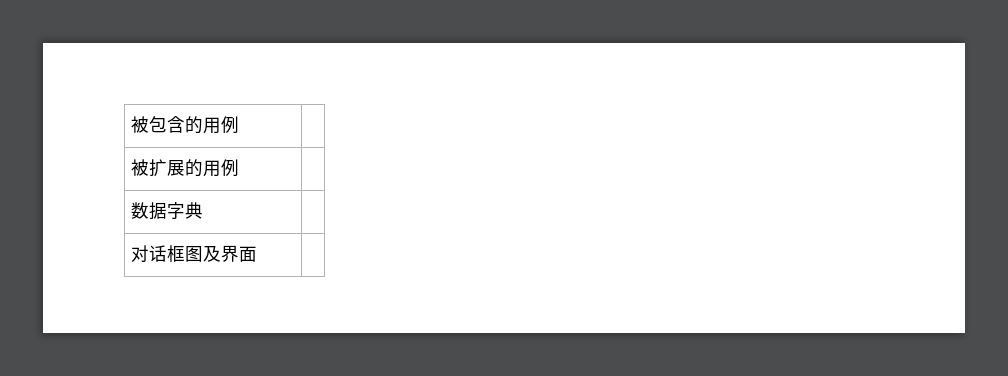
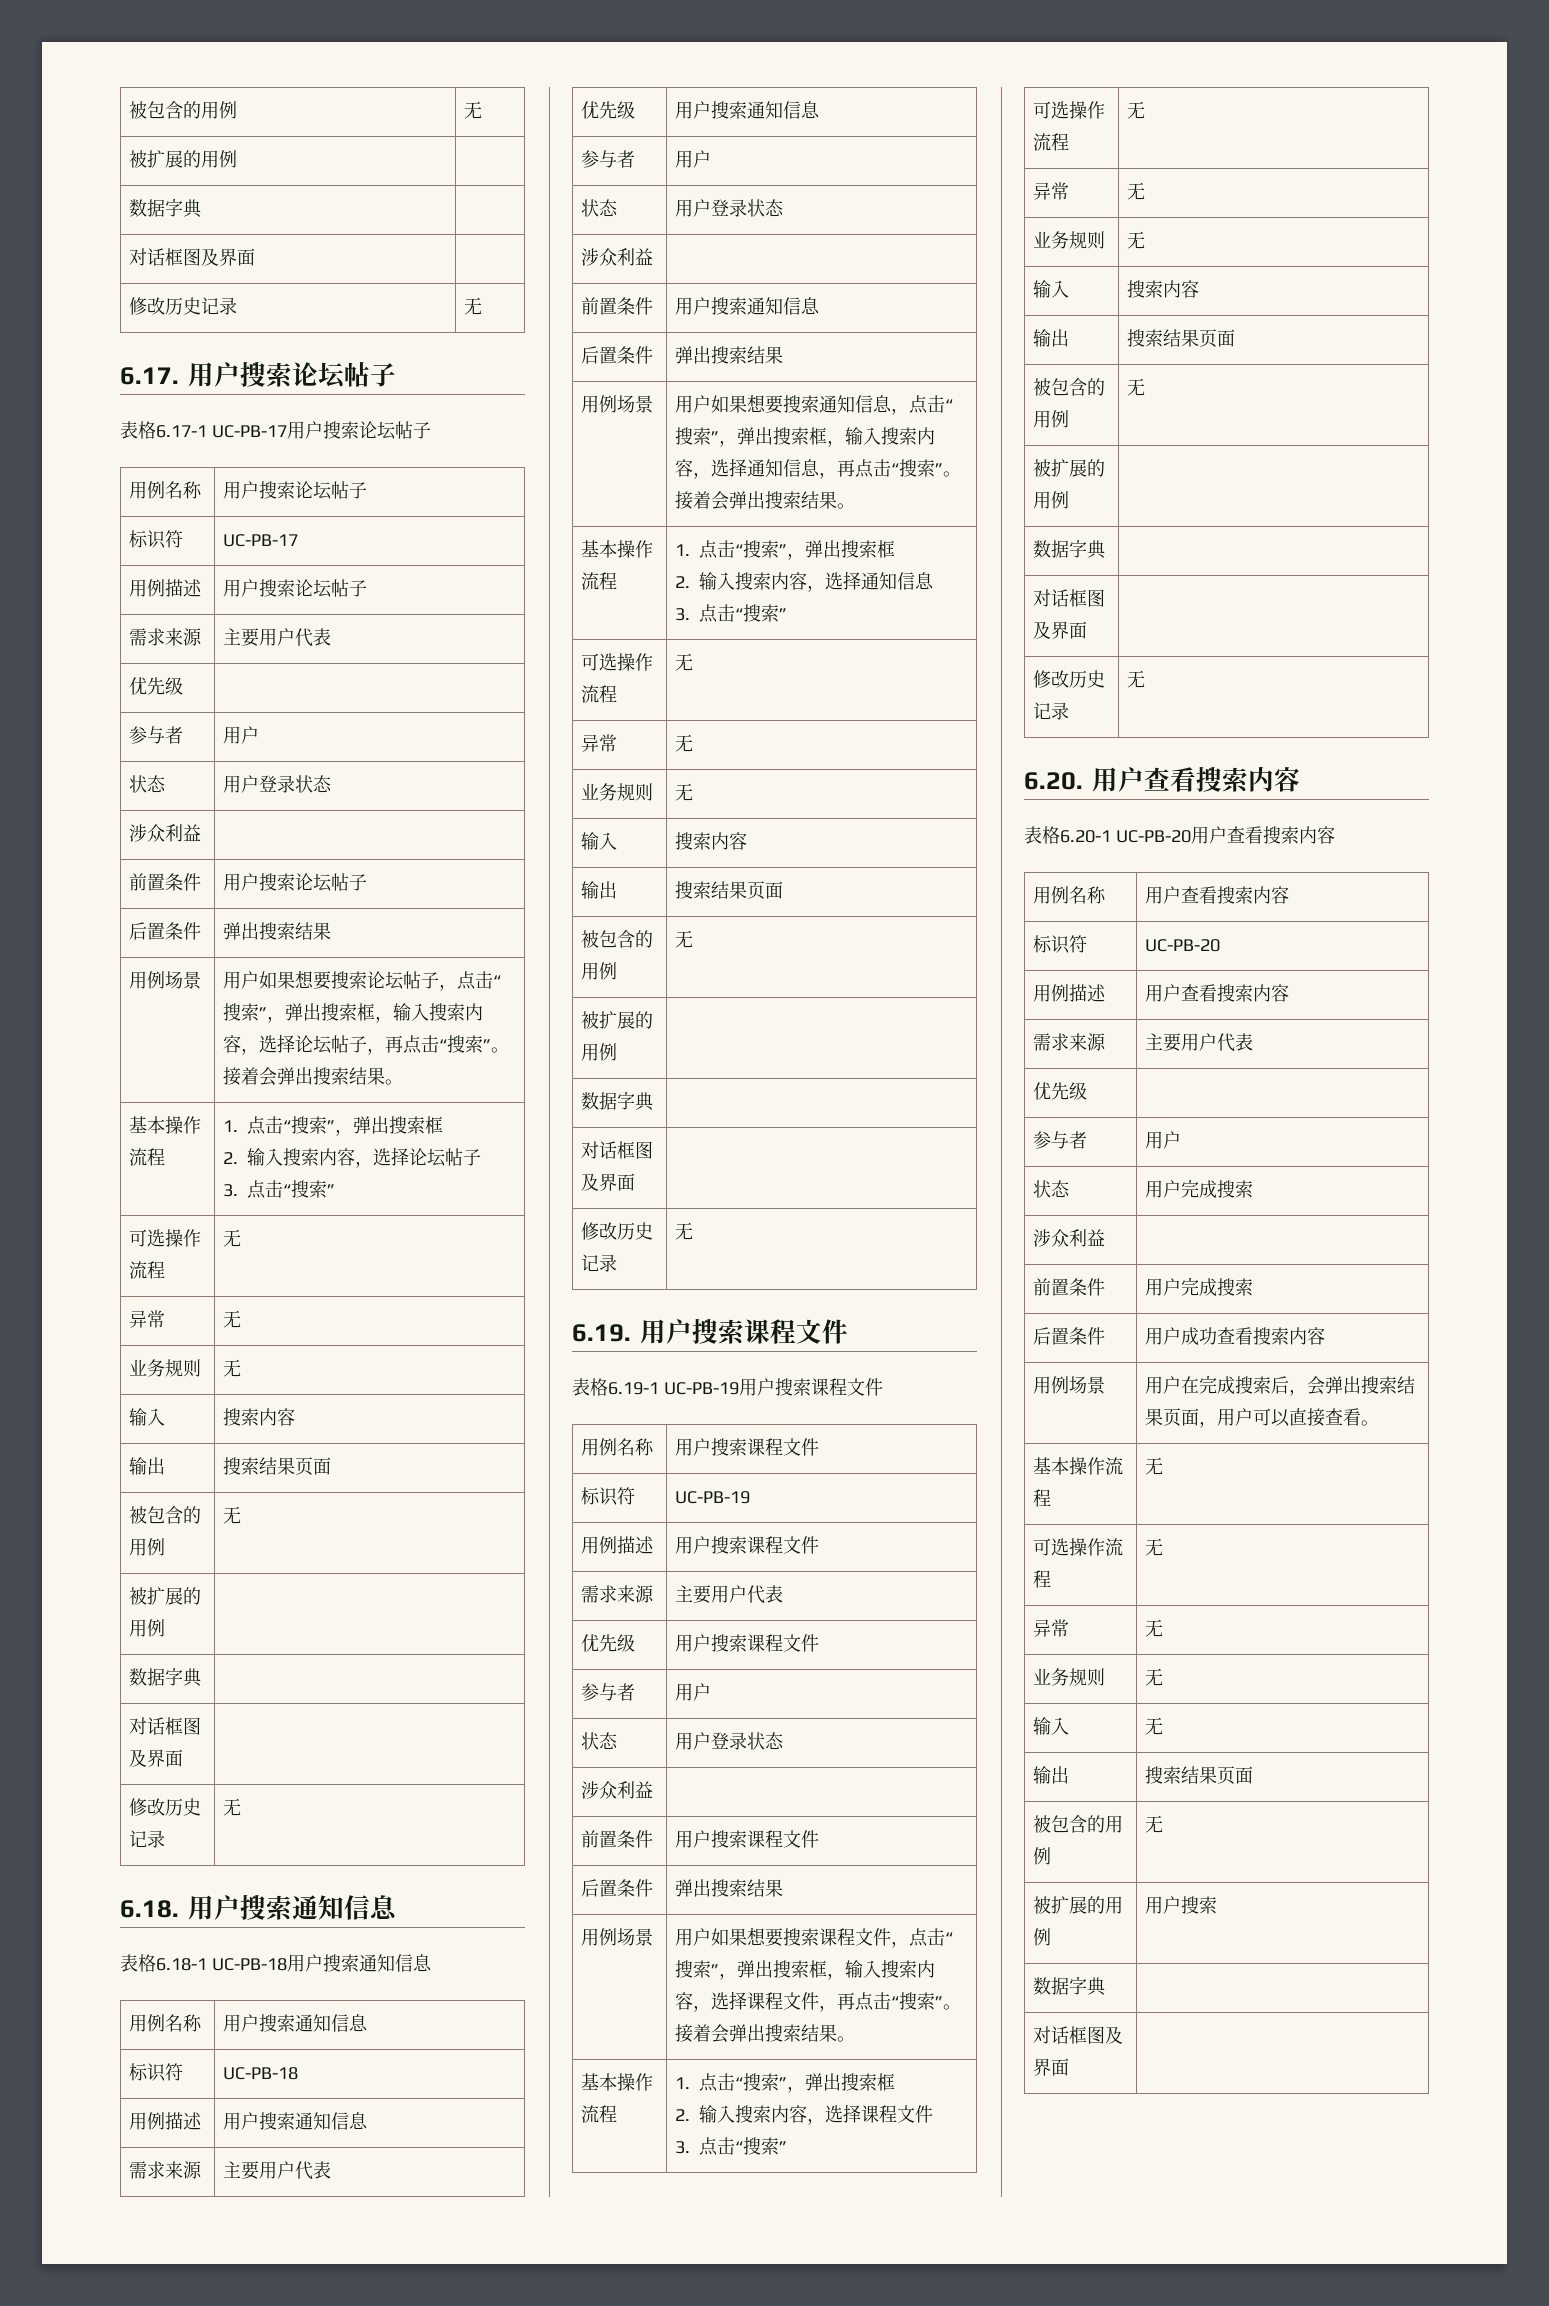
[131,116,240,134] [131,159,240,177] [131,202,204,220] [131,245,258,262] 被包含的用例 | // 被扩展的用例 | // 数据字典 | // 对话框图及界面 | -> [129,101,238,119] [464,101,483,119] [129,150,238,168] [129,198,203,218] [129,248,256,266] [129,297,238,315] [464,297,483,315] [120,362,396,389] [120,421,431,440] [129,481,203,499] [223,481,368,500] [129,530,184,549] [223,534,299,547] [129,579,203,597] [223,579,368,598] [129,628,203,646] [223,628,332,647] [129,677,184,695] [129,726,184,744] [223,726,260,744] [129,775,167,793] [223,775,333,793] [129,824,202,842] [129,873,202,891] [223,873,368,892] [129,922,202,940] [223,922,332,940] [129,971,202,989] [223,970,502,991] [223,1003,484,1023] [223,1034,510,1055] [223,1067,404,1086] [129,1116,202,1134] [129,1148,166,1166] [223,1116,444,1136] [223,1147,482,1168] [223,1180,336,1199] [129,1229,202,1247] [129,1261,166,1279] [223,1229,242,1247] [129,1310,166,1328] [223,1310,242,1328] [129,1359,202,1377] [223,1359,242,1377] [129,1408,166,1426] [223,1408,296,1426] [129,1457,166,1475] [223,1457,332,1476] [129,1506,202,1524] [129,1538,166,1556] [223,1506,242,1524] [129,1587,202,1605] [129,1619,166,1637] [129,1667,203,1687] [129,1717,202,1735] [129,1749,184,1767] [129,1798,202,1816] [129,1830,166,1848] [223,1798,242,1816] [120,1895,398,1921] [120,1954,432,1972] [129,2014,203,2032] [223,2014,369,2032] [129,2063,184,2082] [223,2067,299,2080] [129,2112,203,2130] [223,2112,369,2130] [129,2161,203,2179] [223,2161,332,2180] [581,101,636,119] [675,101,821,119] [581,150,636,168] [675,150,712,168] [581,199,619,217] [675,199,785,217] [581,248,654,266] [581,297,654,315] [675,297,821,315] [581,346,654,364] [675,346,784,364] [581,395,654,413] [675,394,954,415] [675,427,936,447] [675,458,962,479] [675,491,856,510] [581,540,654,558] [581,572,618,590] [675,540,896,560] [675,571,935,592] [675,604,788,623] [581,653,654,671] [581,685,618,703] [675,653,694,671] [581,734,618,752] [675,734,694,752] [581,783,654,801] [675,783,694,801] [581,832,618,850] [675,832,748,850] [581,881,618,899] [675,881,784,900] [581,930,654,948] [581,962,618,980] [675,930,694,948] [581,1011,654,1029] [581,1043,618,1061] [581,1091,655,1111] [581,1141,654,1159] [581,1173,636,1191] [581,1222,654,1240] [581,1254,618,1272] [675,1222,694,1240] [572,1319,848,1345] [572,1378,883,1396] [581,1438,655,1456] [675,1438,820,1456] [581,1487,636,1506] [675,1491,751,1504] [581,1536,655,1554] [675,1536,820,1554] [581,1585,655,1603] [675,1585,784,1604] [581,1634,636,1652] [675,1634,820,1652] [581,1683,636,1701] [675,1683,712,1701] [581,1732,619,1750] [675,1732,785,1750] [581,1781,654,1799] [581,1830,654,1848] [675,1830,820,1848] [581,1879,654,1897] [675,1879,784,1897] [581,1928,654,1946] [675,1927,954,1948] [675,1960,936,1980] [675,1991,962,2012] [675,2024,856,2043] [581,2073,654,2091] [581,2105,618,2123] [675,2073,896,2093] [675,2104,934,2125] [675,2137,788,2156] [1033,101,1106,119] [1033,133,1070,151] [1127,101,1146,119] [1033,182,1070,200] [1127,182,1146,200] [1033,231,1106,249] [1127,231,1146,249] [1033,280,1070,298] [1127,280,1200,298] [1033,329,1070,347] [1127,329,1236,348] [1033,378,1106,396] [1033,410,1070,428] [1127,378,1146,396] [1033,459,1106,477] [1033,491,1070,509] [1033,539,1107,559] [1033,589,1106,607] [1033,621,1088,639] [1033,670,1106,688] [1033,702,1070,720] [1127,670,1146,688] [1024,767,1300,793] [1024,826,1335,844] [1033,886,1107,904] [1145,886,1290,904] [1033,935,1088,954] [1145,939,1221,952] [1033,984,1107,1002] [1145,984,1290,1002] [1033,1033,1107,1051] [1145,1033,1254,1052] [1033,1082,1088,1100] [1033,1131,1088,1149] [1145,1131,1182,1149] [1033,1180,1071,1198] [1145,1179,1254,1198] [1033,1229,1106,1247] [1033,1278,1106,1296] [1145,1277,1254,1296] [1033,1327,1106,1345] [1145,1327,1326,1345] [1033,1376,1106,1394] [1145,1375,1416,1396] [1145,1408,1380,1428] [1033,1457,1124,1475] [1033,1489,1052,1507] [1145,1457,1164,1475] [1033,1538,1124,1556] [1033,1570,1052,1588] [1145,1538,1164,1556] [1033,1619,1070,1637] [1145,1619,1164,1637] [1033,1668,1106,1686] [1145,1668,1164,1686] [1033,1717,1070,1735] [1145,1717,1164,1735] [1033,1766,1070,1784] [1145,1766,1254,1785] [1033,1815,1124,1833] [1033,1847,1052,1865] [1145,1815,1164,1833] [1033,1896,1124,1914] [1033,1928,1052,1946] [1145,1896,1218,1914] [1033,1976,1107,1996] [1033,2026,1124,2044] [1033,2058,1070,2076] 被包含的用例 | 无 // 被扩展的用例 | // 数据字典 | // 对话框图及界面 | // 修改历史记录 | 无 // 6.17.用户搜索论坛帖子 // 表格6.17-1 UC-PB-17用户搜索论坛帖子 // 用例名称 | 用户搜索论坛帖子 // 标识符 | UC-PB-17 // 用例描述 | 用户搜索论坛帖子 // 需求来源 | 主要用户代表 // 优先级 | // 参与者 | 用户 // 状态 | 用户登录状态 // 涉众利益 | // 前置条件 | 用户搜索论坛帖子 // 后置条件 | 弹出搜索结果 // 用例场景 | 用户如果想要搜索论坛帖子，点击“搜索”，弹出搜索框，输入搜索内容，选择论坛帖子，再点击“搜索”。接着会弹出搜索结果。 // 基本操作流程 | 1.点击“搜索”，弹出搜索框 // 2.输入搜索内容，选择论坛帖子 // 3.点击“搜索” // 可选操作流程 | 无 // 异常 | 无 // 业务规则 | 无 // 输入 | 搜索内容 // 输出 | 搜索结果页面 // 被包含的用例 | 无 // 被扩展的用例 | // 数据字典 | // 对话框图及界面 | // 修改历史记录 | 无 // 6.18.用户搜索通知信息 // 表格6.18-1 UC-PB-18用户搜索通知信息 // 用例名称 | 用户搜索通知信息 // 标识符 | UC-PB-18 // 用例描述 | 用户搜索通知信息 // 需求来源 | 主要用户代表 // 优先级 | 用户搜索通知信息 // 参与者 | 用户 // 状态 | 用户登录状态 // 涉众利益 | // 前置条件 | 用户搜索通知信息 // 后置条件 | 弹出搜索结果 // 用例场景 | 用户如果想要搜索通知信息，点击“搜索”，弹出搜索框，输入搜索内容，选择通知信息，再点击“搜索”。接着会弹出搜索结果。 // 基本操作流程 | 1.点击“搜索”，弹出搜索框 // 2.输入搜索内容，选择通知信息 // 3.点击“搜索” // 可选操作流程 | 无 // 异常 | 无 // 业务规则 | 无 // 输入 | 搜索内容 // 输出 | 搜索结果页面 // 被包含的用例 | 无 // 被扩展的用例 | // 数据字典 | // 对话框图及界面 | // 修改历史记录 | 无 // 6.19.用户搜索课程文件 // 表格6.19-1 UC-PB-19用户搜索课程文件 // 用例名称 | 用户搜索课程文件 // 标识符 | UC-PB-19 // 用例描述 | 用户搜索课程文件 // 需求来源 | 主要用户代表 // 优先级 | 用户搜索课程文件 // 参与者 | 用户 // 状态 | 用户登录状态 // 涉众利益 | // 前置条件 | 用户搜索课程文件 // 后置条件 | 弹出搜索结果 // 用例场景 | 用户如果想要搜索课程文件，点击“搜索”，弹出搜索框，输入搜索内容，选择课程文件，再点击“搜索”。接着会弹出搜索结果。 // 基本操作流程 | 1.点击“搜索”，弹出搜索框 // 2.输入搜索内容，选择课程文件 // 3.点击“搜索” // 可选操作流程 | 无 // 异常 | 无 // 业务规则 | 无 // 输入 | 搜索内容 // 输出 | 搜索结果页面 // 被包含的用例 | 无 // 被扩展的用例 | // 数据字典 | // 对话框图及界面 | // 修改历史记录 | 无 // 6.20.用户查看搜索内容 // 表格6.20-1 UC-PB-20用户查看搜索内容 // 用例名称 | 用户查看搜索内容 // 标识符 | UC-PB-20 // 用例描述 | 用户查看搜索内容 // 需求来源 | 主要用户代表 // 优先级 | // 参与者 | 用户 // 状态 | 用户完成搜索 // 涉众利益 | // 前置条件 | 用户完成搜索 // 后置条件 | 用户成功查看搜索内容 // 用例场景 | 用户在完成搜索后，会弹出搜索结果页面，用户可以直接查看。 // 基本操作流程 | 无 // 可选操作流程 | 无 // 异常 | 无 // 业务规则 | 无 // 输入 | 无 // 输出 | 搜索结果页面 // 被包含的用例 | 无 // 被扩展的用例 | 用户搜索 // 数据字典 | // 对话框图及界面 |

